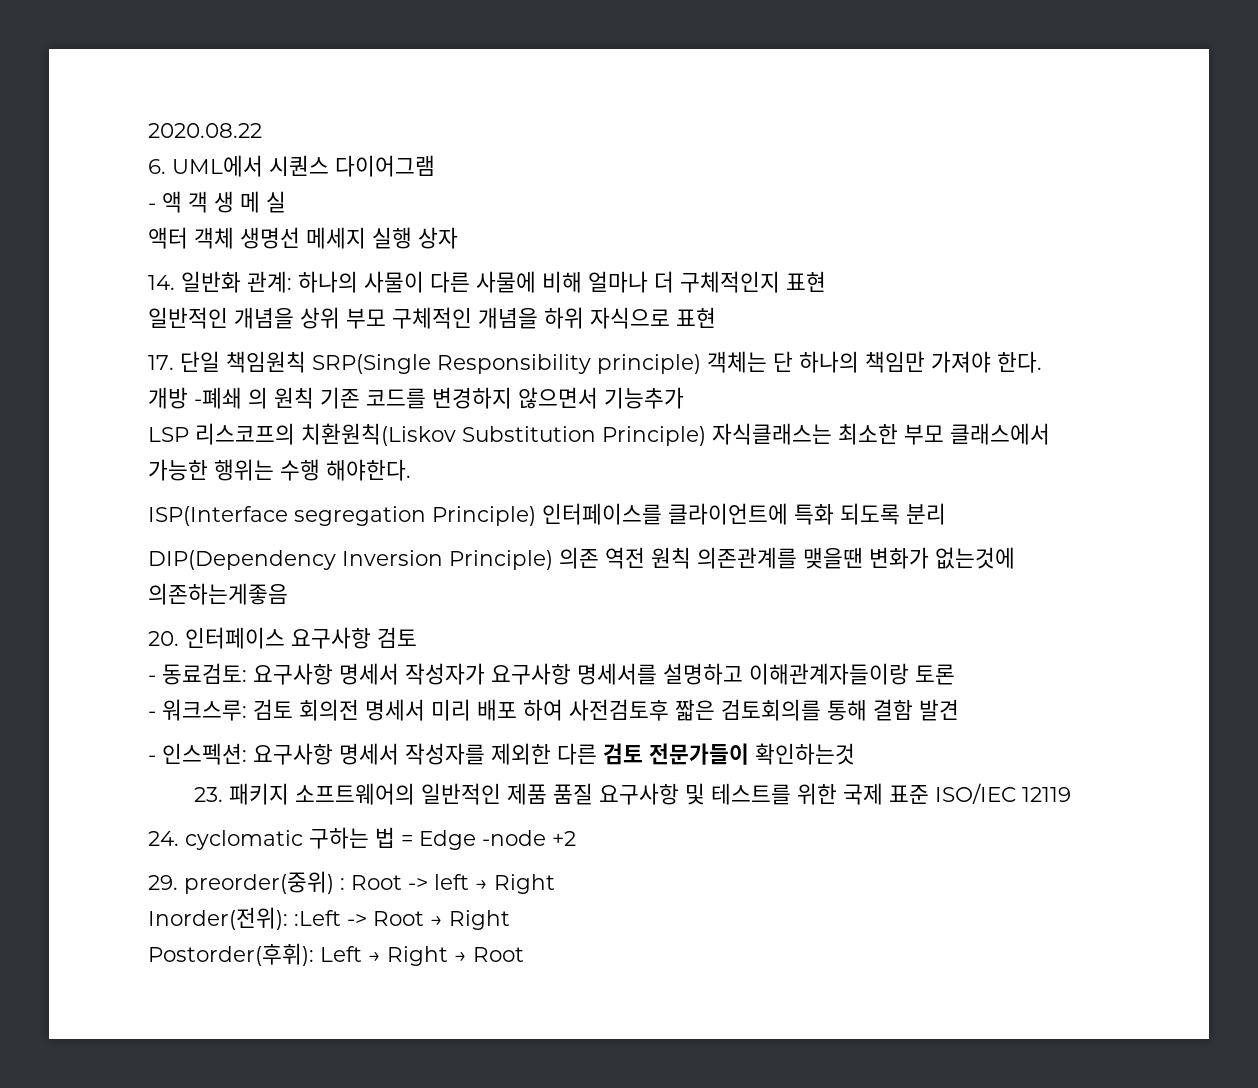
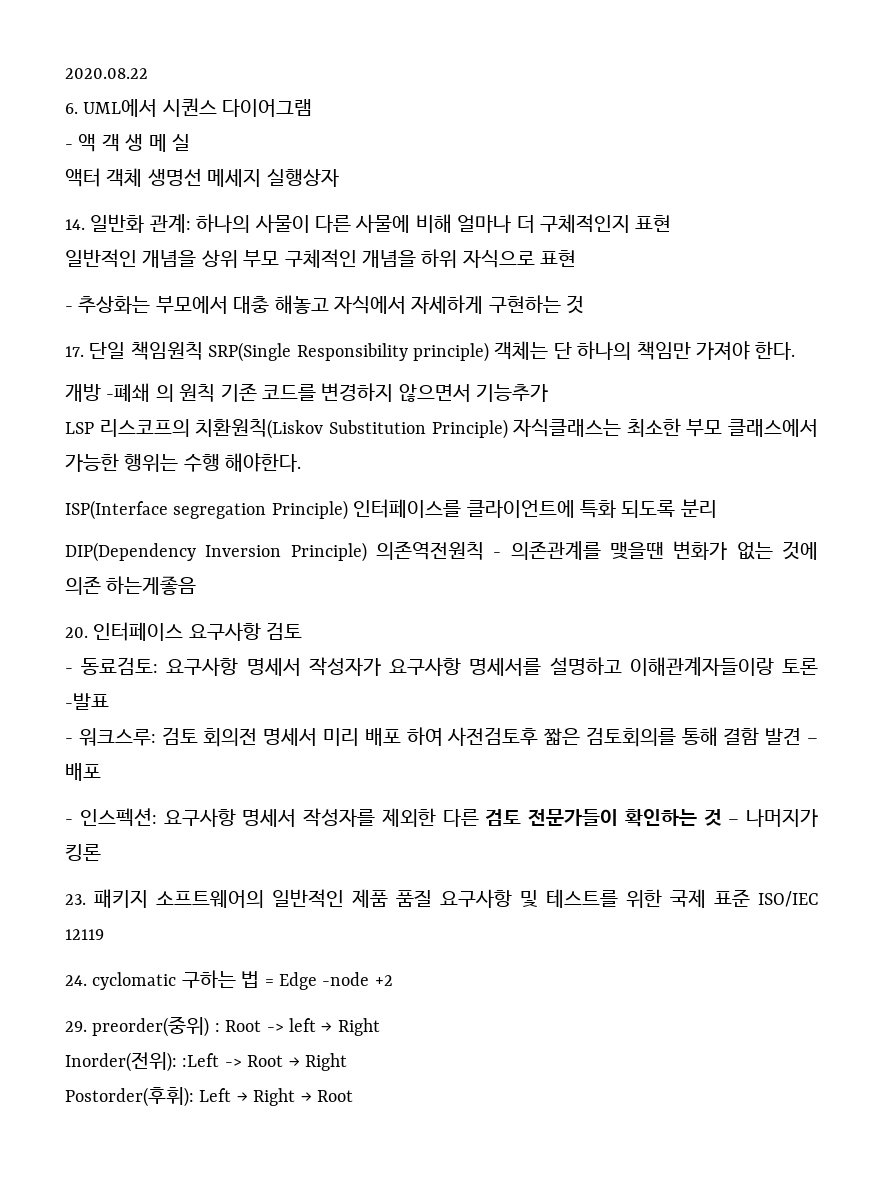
[372,227,458,249] 실행 상자 -> [266,168,339,187] 실행상자
(716, 317) none -> [65,295,585,314] // - 추상화는 부모에서 대충 해놓고 자식에서 자세하게 구현하는 것
[559,547,1015,569] [148,583,288,605] 의존 역전 원칙 의존관계를 맺을땐 변화가 없는것에 의존하는게좋음 -> [376,541,819,560] [65,576,197,595] 의존역전원칙 - 의존관계를 맺을땐 변화가 없는 것에 의존 하는게좋음
(955, 674) none -> [65,693,109,710] -발표
(959, 710) none -> [807,738,819,743] [65,763,101,781] – 배포
[755,743,855,765] 확인하는것 -> [624,809,818,827] [65,844,101,861] 확인하는 것 – 나머지가 킹론

